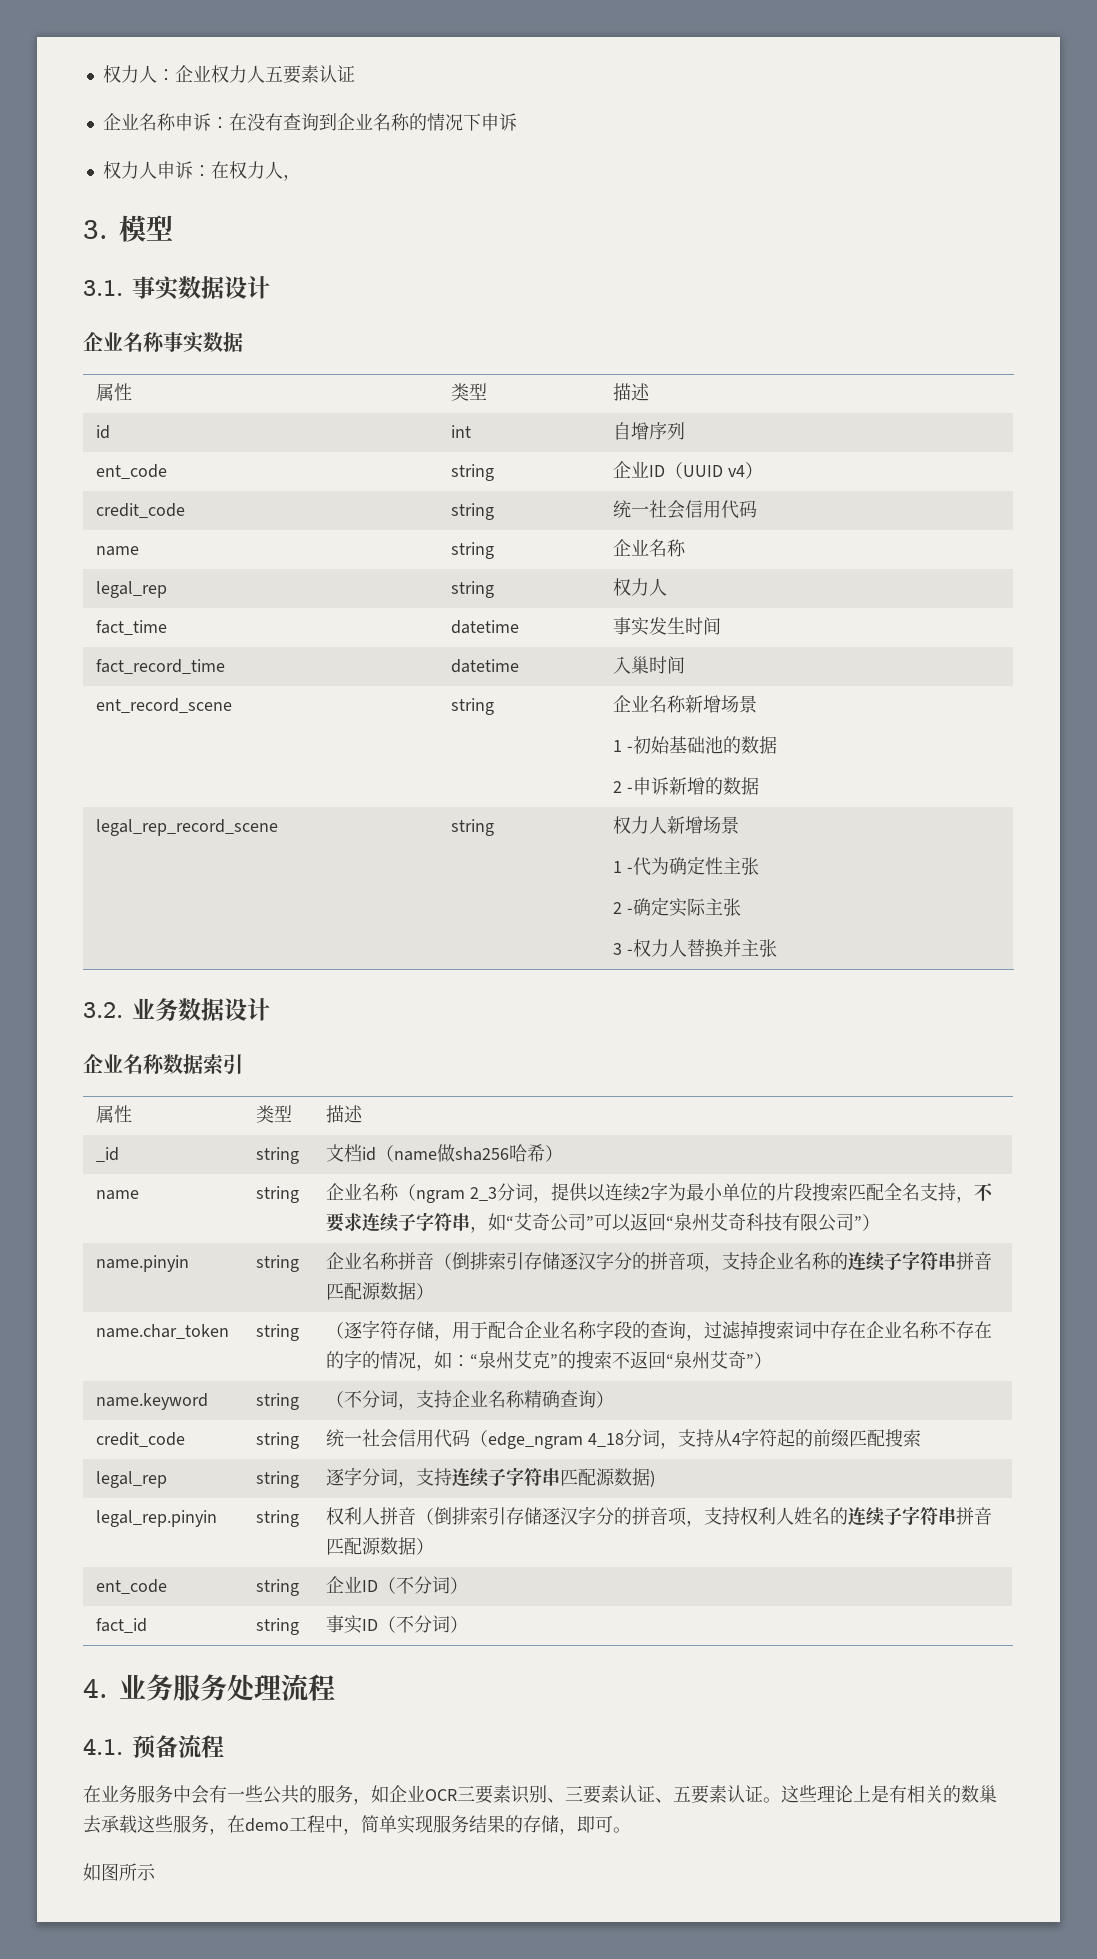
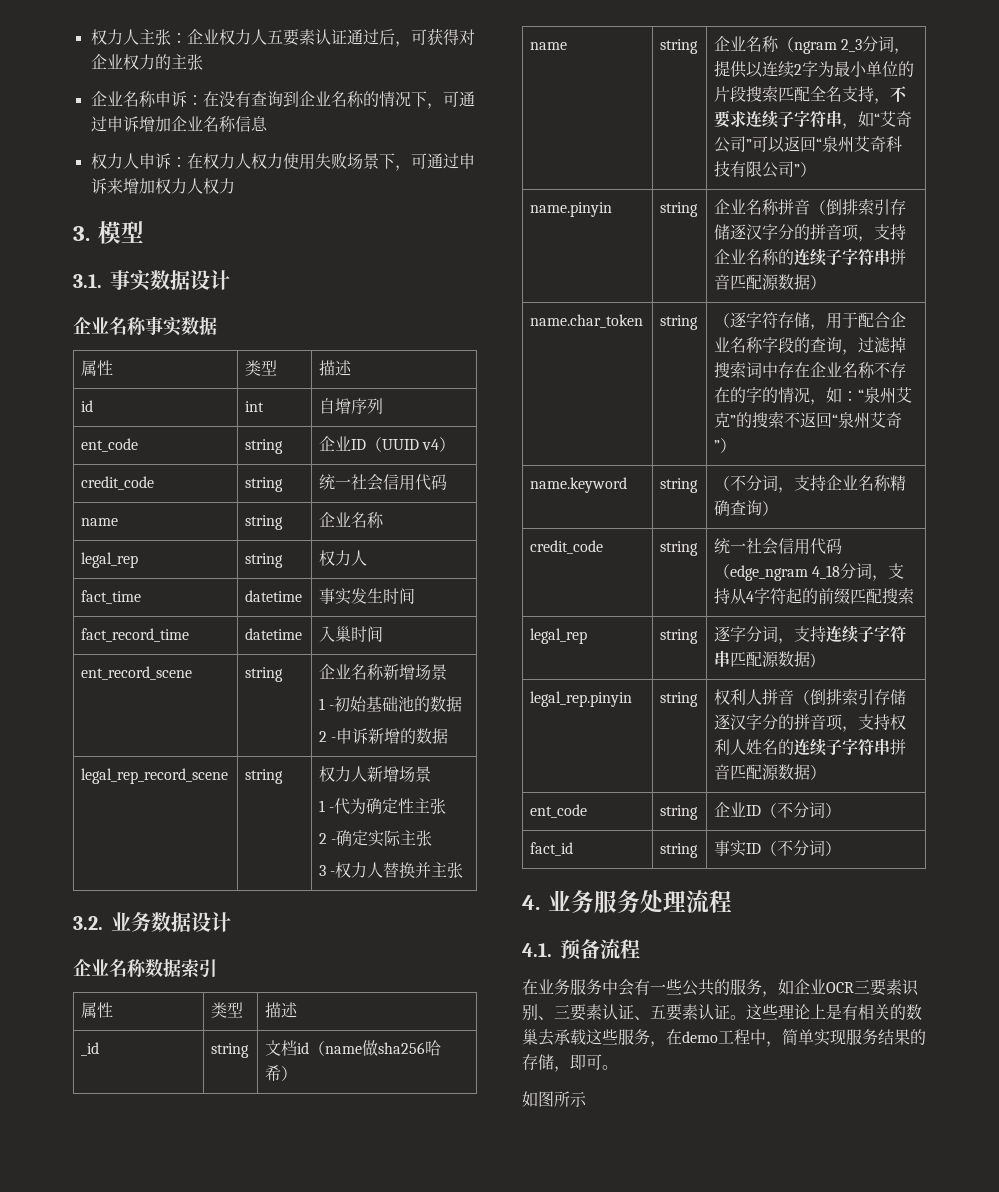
[102,65,157,83] 权力人 -> [90,29,171,45] 权力人主张
(355, 73) none -> [346,28,475,47] [90,54,203,70] 通过后，可获得对企业权力的主张
[480,113,517,131] 申诉 -> [426,91,475,109] [90,116,268,132] ，可通过申诉增加企业名称信息
[282,174,301,181] ， -> [250,153,475,171] [90,178,235,194] 权力使用失败场景下，可通过申诉来增加权力人权力

